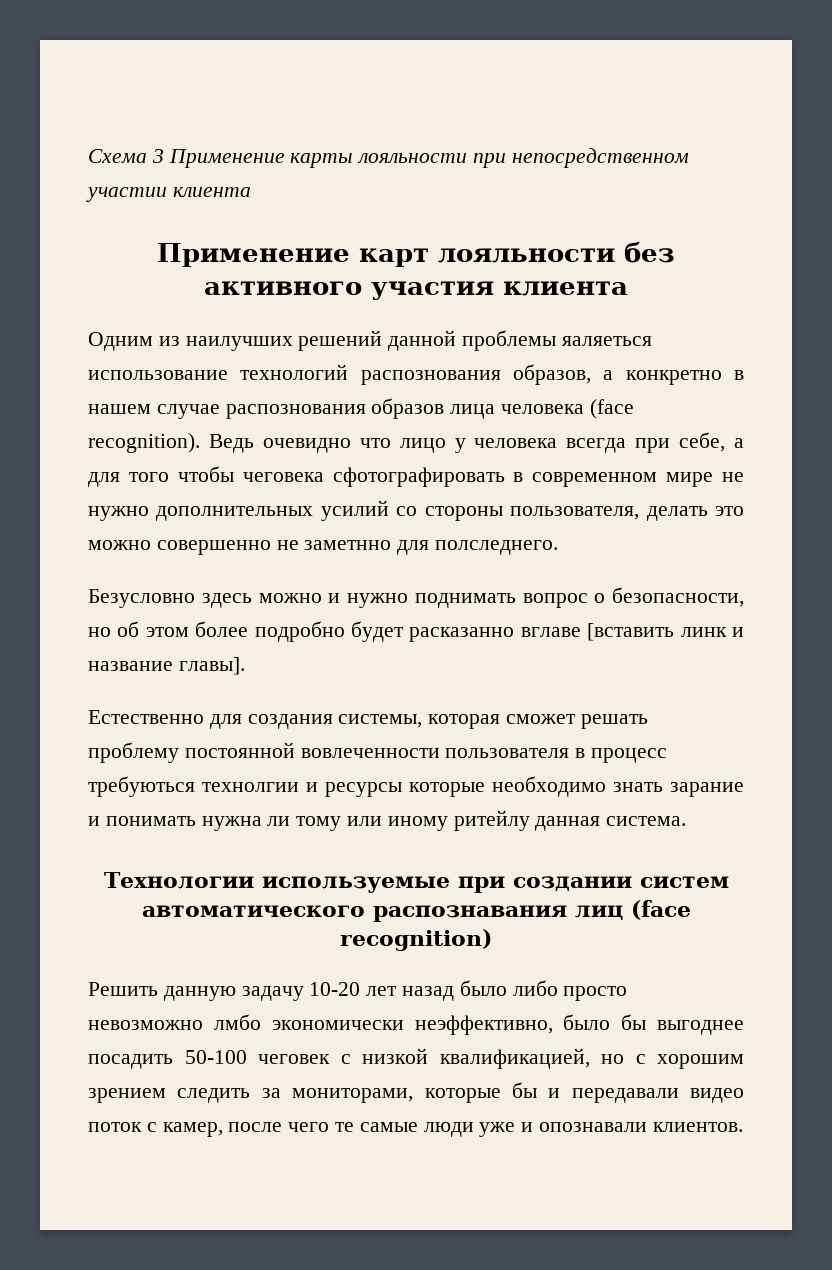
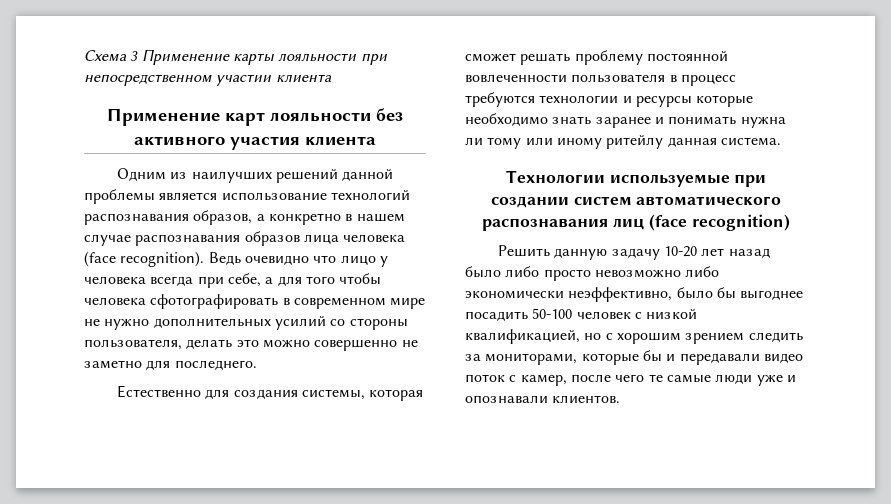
[561,336,652,346] яаляеться -> [159,192,218,201] является
[360,370,501,385] распознования -> [84,213,189,225] распознавания
[225,404,366,419] распознования -> [135,234,241,246] распознавания
[242,472,324,482] чеговека -> [84,297,146,306] человека
[304,540,559,555] [88,587,744,608] [88,621,744,642] [88,657,245,675] заметнно для полследнего. // Безусловно здесь можно и нужно поднимать вопрос о безопасности, но об этом более подробно будет расказанно вглаве [вставить линк и название главы]. -> [84,360,257,371] заметно для последнего.
[88,776,299,797] требуються технолгии -> [465,92,619,107] требуются технологии
[670,782,744,797] зарание -> [595,117,651,128] заранее
[213,1014,261,1030] лмбо -> [685,266,720,277] либо
[258,1054,330,1064] чеговек -> [576,311,631,320] человек

